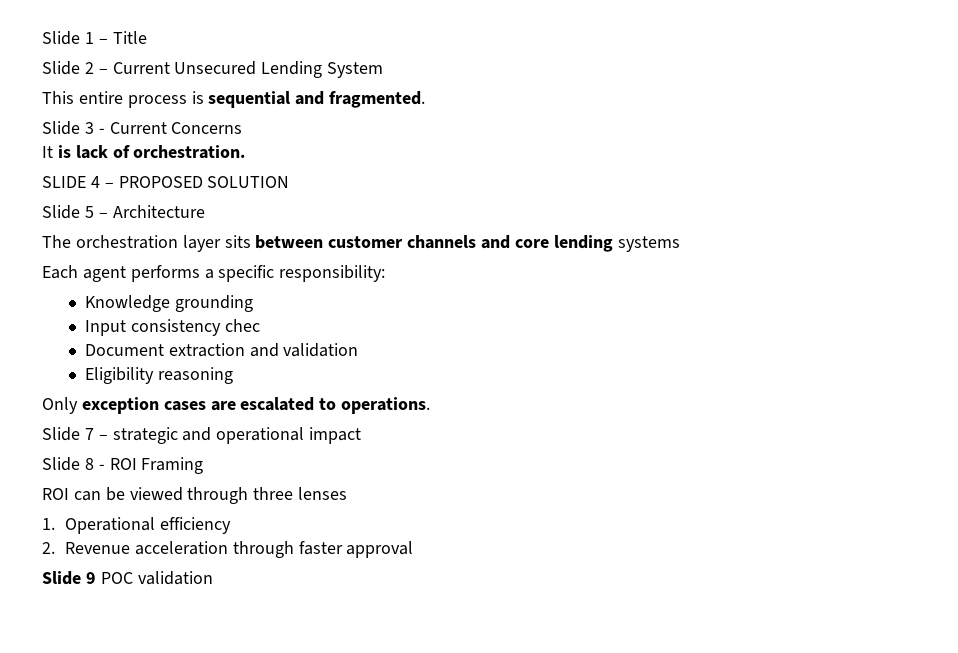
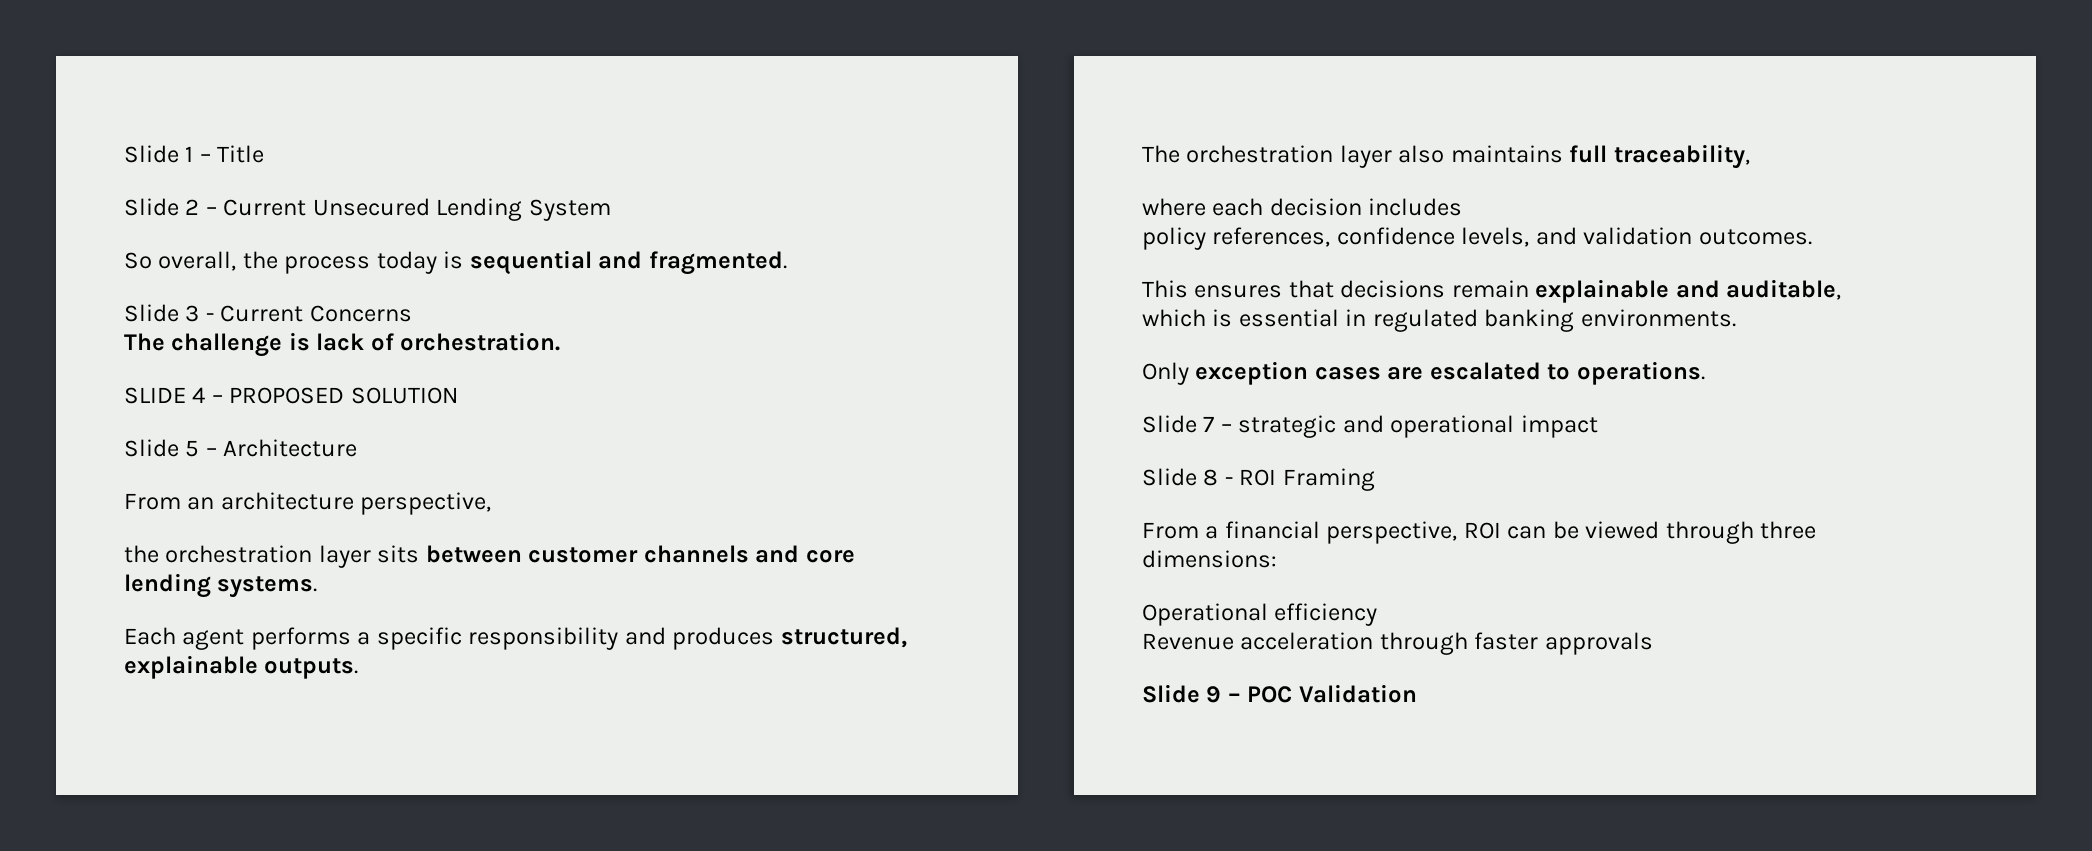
[42,91,187,108] This entire process -> [124,251,437,274] So overall, the process today
[42,146,53,158] It -> [124,333,283,357] The challenge
[42,235,71,248] The -> [124,492,492,515] [124,545,159,563] From an architecture perspective, // the
[617,236,680,252] systems -> [217,576,318,598] systems.
[279,265,386,282] [84,295,253,312] [84,319,260,336] [84,343,359,357] [84,367,233,384] responsibility: // Knowledge grounding // Input consistency chec // Document extraction and validation // Eligibility reasoning -> [468,627,907,650] [124,655,359,679] [1142,144,1750,169] [1142,198,1463,216] [1142,227,1812,250] [1142,279,1842,303] [1142,309,1736,332] responsibility and produces structured, explainable outputs. // The orchestration layer also maintains full traceability, // where each decision includes // policy references, confidence levels, and validation outcomes. // This ensures that decisions remain explainable and auditable, // which is essential in regulated banking environments.
(204, 465) none -> [1142,521,1458,544] From a financial perspective,
[298,487,348,500] [42,518,55,530] lenses // 1. -> [1142,550,1277,568] dimensions: //
[42,542,55,554] 2. -> (1378, 614) none
[346,541,414,558] approval -> [1544,632,1653,655] approvals
[100,571,213,585] POC validation -> [1227,684,1417,703] – POC Validation

